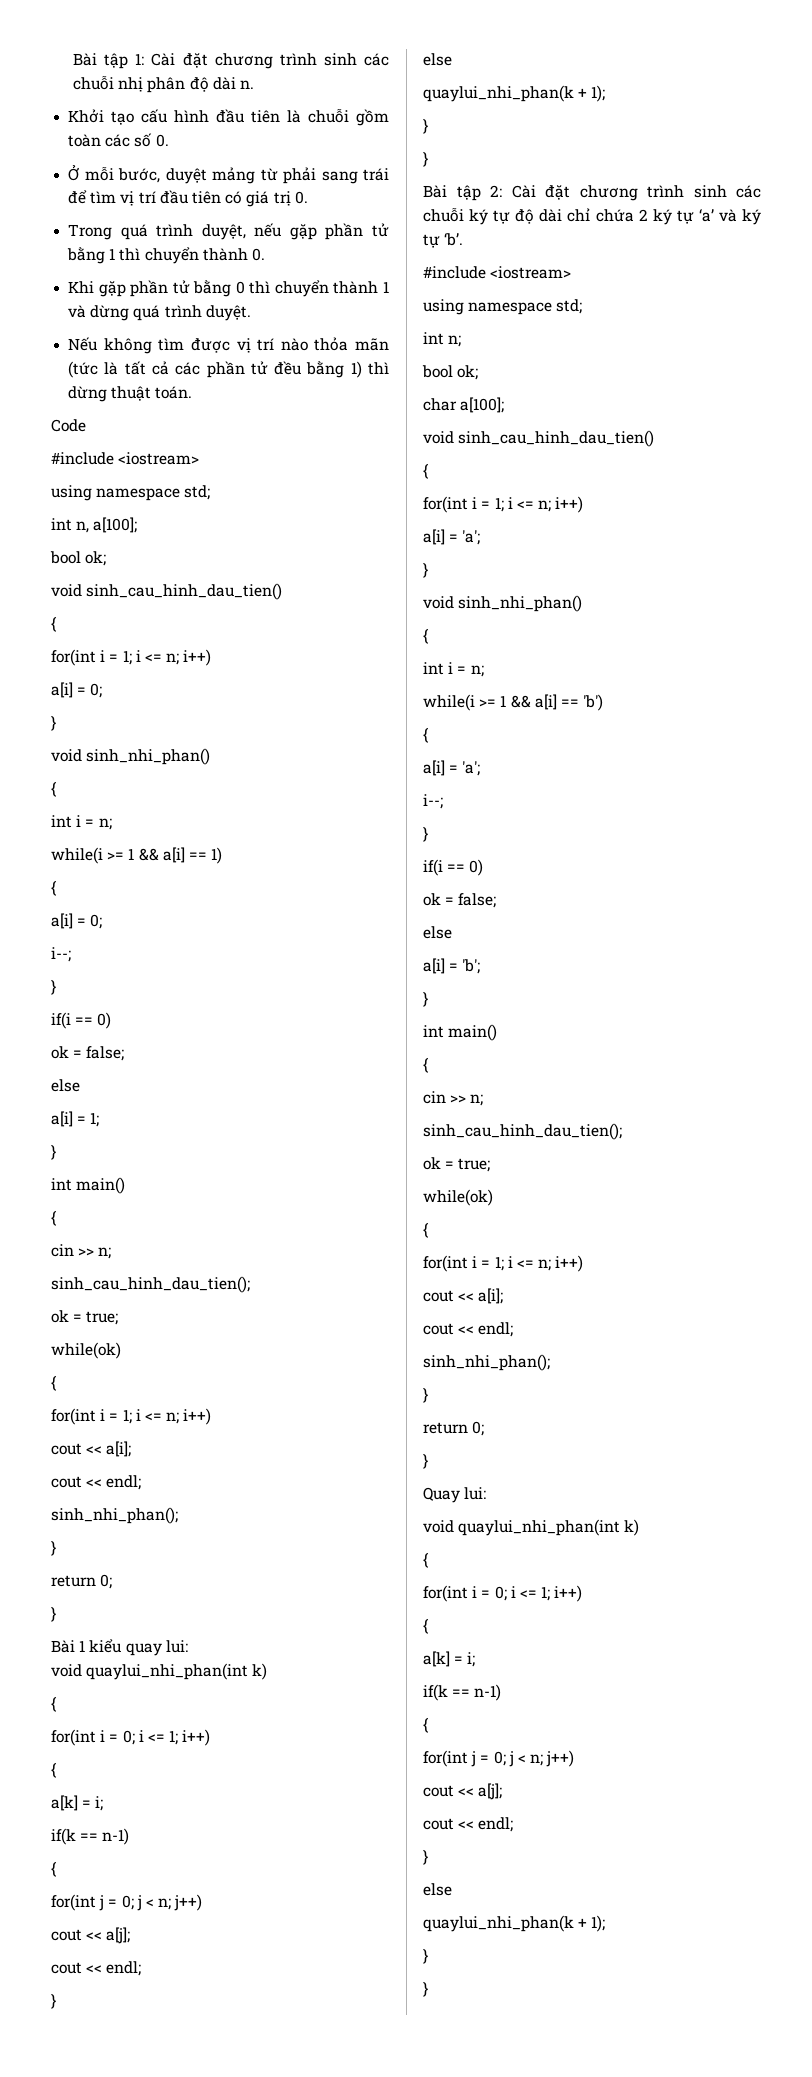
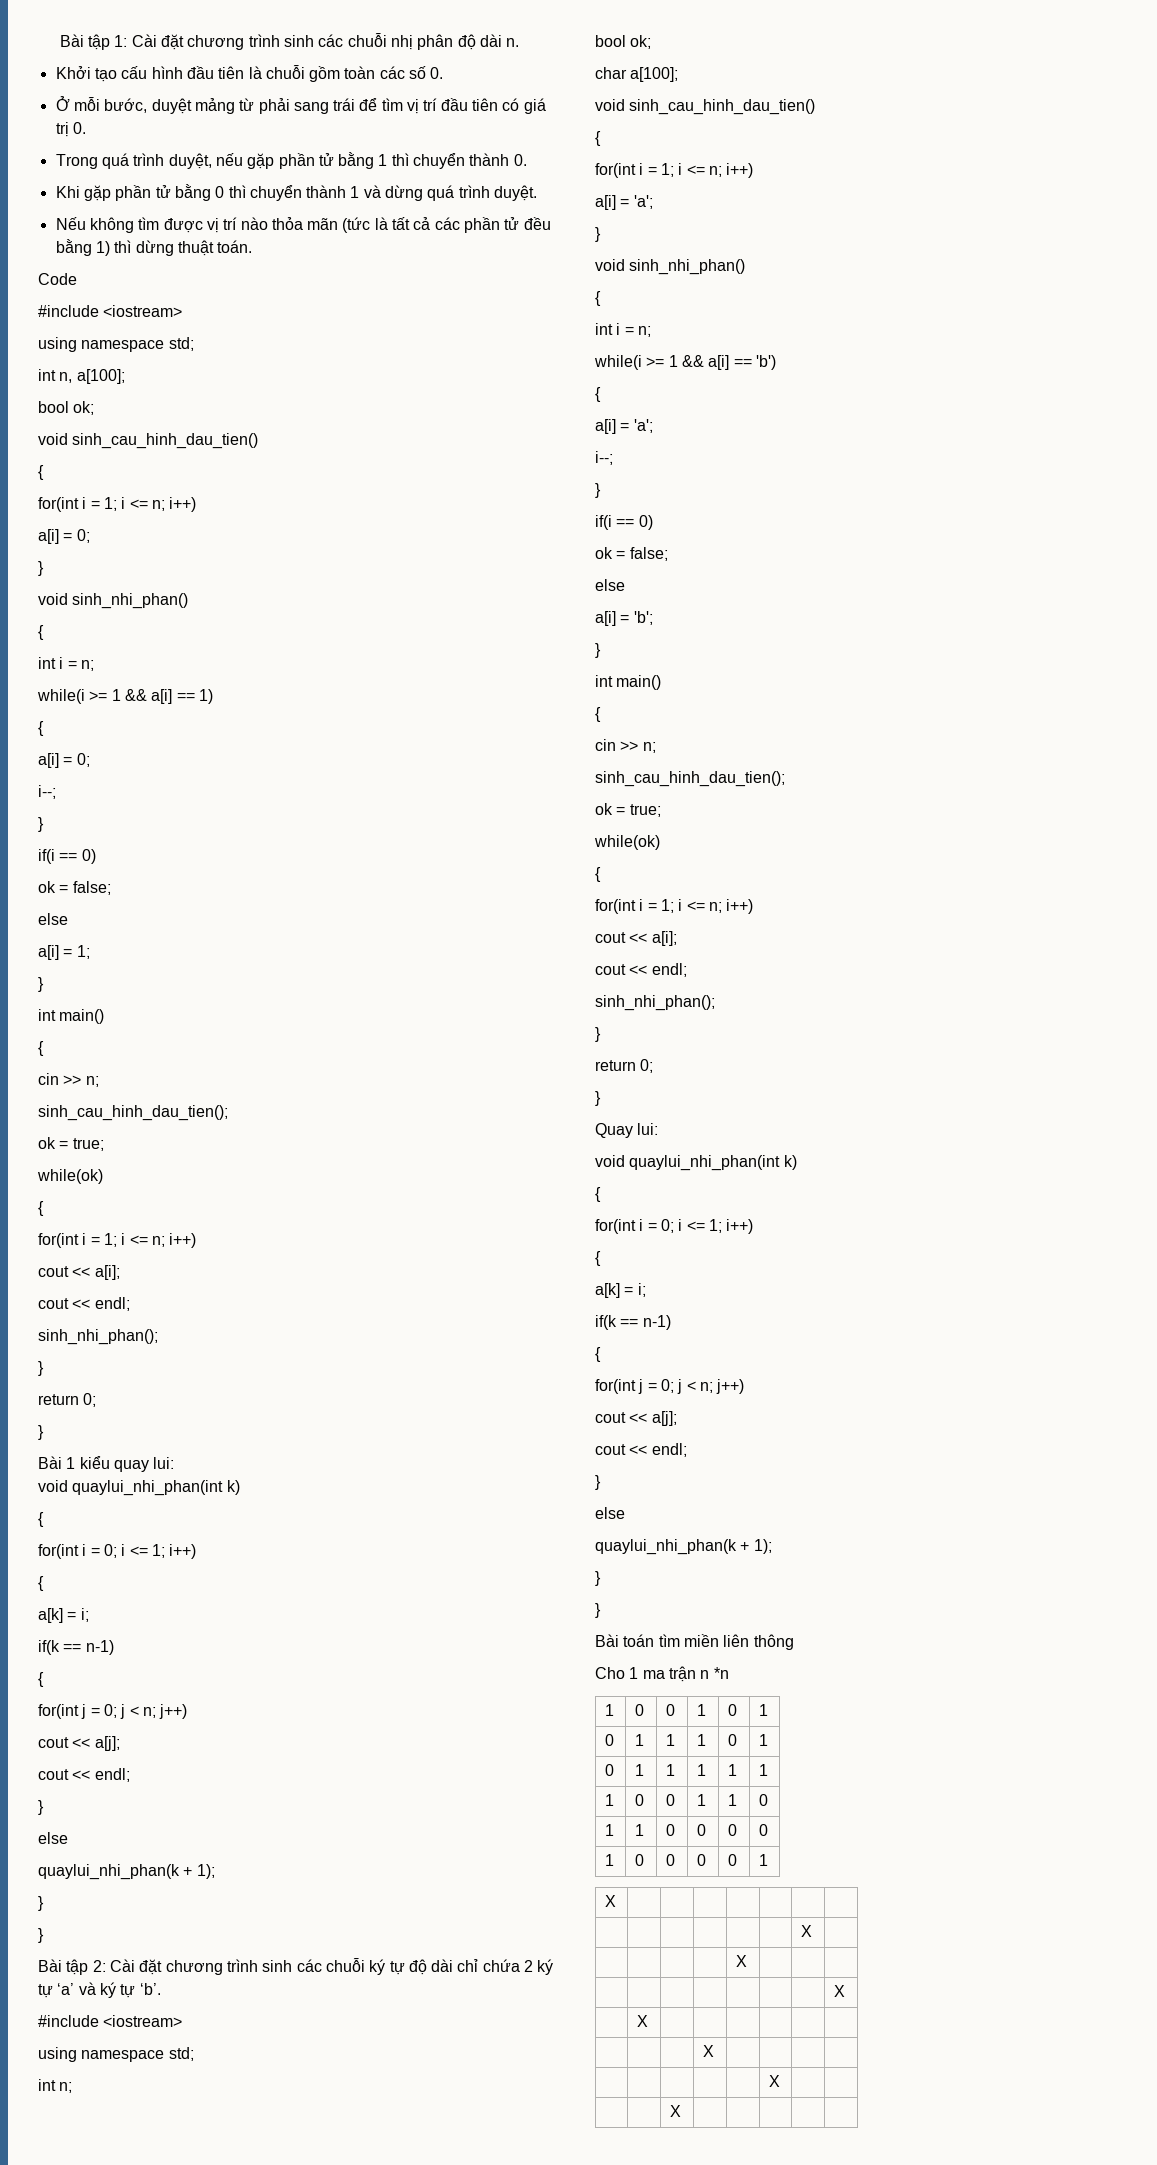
(428, 1989) none -> [595,1634,794,1650] [595,1666,729,1682] [605,1704,615,1716] [635,1704,645,1716] [666,1704,676,1716] [697,1704,707,1716] [728,1704,738,1716] [759,1704,769,1716] [605,1734,615,1746] [635,1734,645,1746] [666,1734,676,1746] [697,1734,707,1746] [728,1734,738,1746] [759,1734,769,1746] [605,1764,615,1776] [635,1764,645,1776] [666,1764,676,1776] [697,1764,707,1776] [728,1764,738,1776] [759,1764,769,1776] [605,1794,615,1806] [635,1794,645,1806] [666,1794,676,1806] [697,1794,707,1806] [728,1794,738,1806] [759,1794,769,1806] [605,1824,615,1836] [635,1824,645,1836] [666,1824,676,1836] [697,1824,707,1836] [728,1824,738,1836] [759,1824,769,1836] [605,1854,615,1866] [635,1854,645,1866] [666,1854,676,1866] [697,1854,707,1866] [728,1854,738,1866] [759,1854,769,1866] [605,1895,617,1907] [801,1925,813,1937] [736,1955,748,1967] [834,1985,846,1997] [637,2015,649,2027] [703,2045,715,2057] [769,2075,781,2087] [670,2105,682,2117] // Bài toán tìm miền liên thông // Cho 1 ma trận n *n // 1 | 0 | 0 | 1 | 0 | 1 // 0 | 1 | 1 | 1 | 0 | 1 // 0 | 1 | 1 | 1 | 1 | 1 // 1 | 0 | 0 | 1 | 1 | 0 // 1 | 1 | 0 | 0 | 0 | 0 // 1 | 0 | 0 | 0 | 0 | 1 // X | | | | | | | // | | | | | | X | // | | | | X | | | // | | | | | | | X // | X | | | | | | // | | | X | | | | // | | | | | X | | // | | X | | | | |

